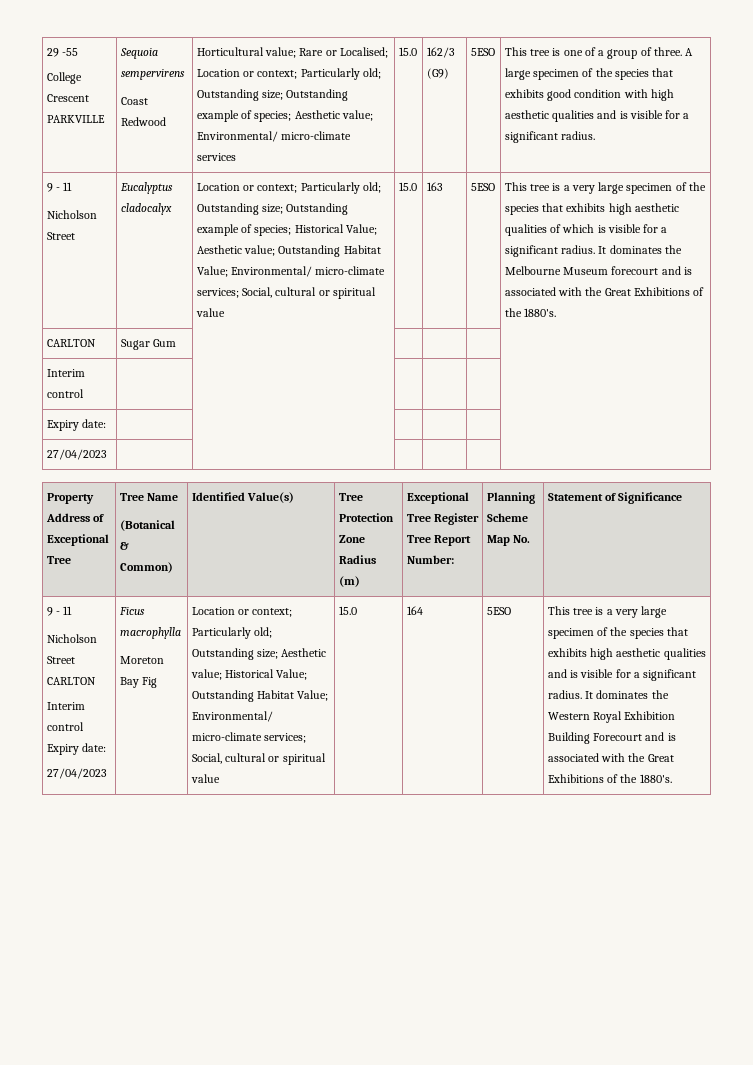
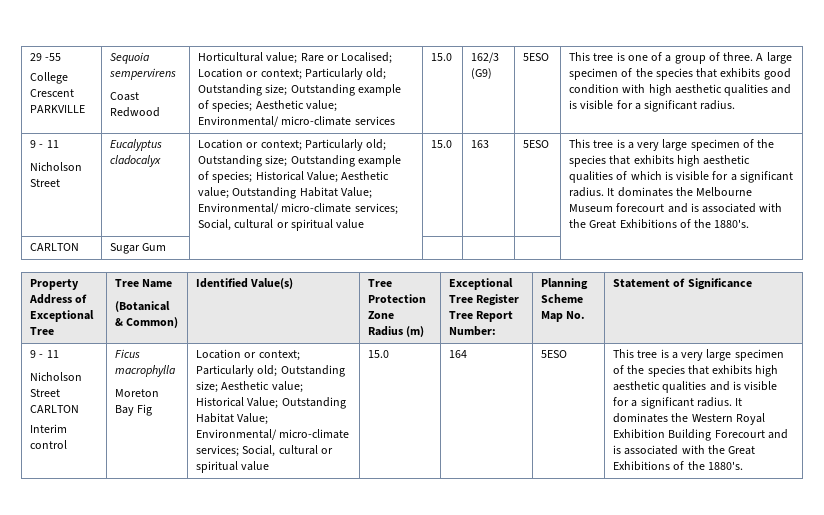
[46,369,85,377] [46,389,84,398] [46,419,107,431] [46,449,107,460] // Interim control | | | | | | // Expiry date: | | | | | | // 27/04/2023 | | | | | | -> (167, 247) none
[46,743,107,755] [46,768,107,779] Expiry date: // 27/04/2023 -> (68, 444) none

